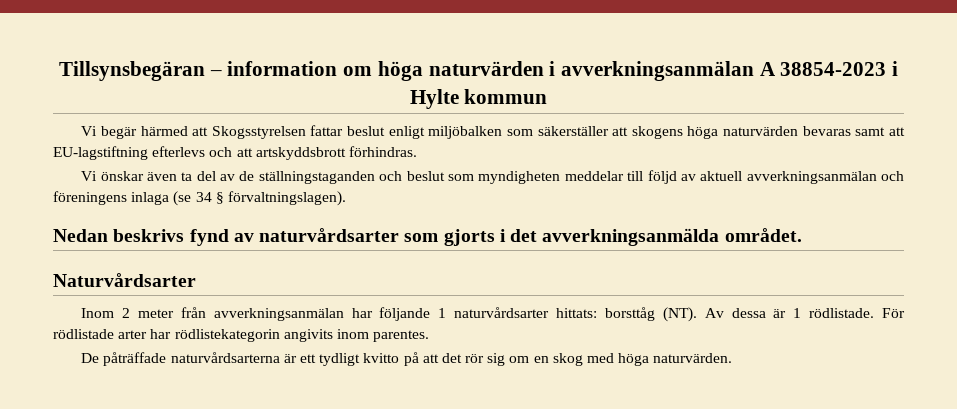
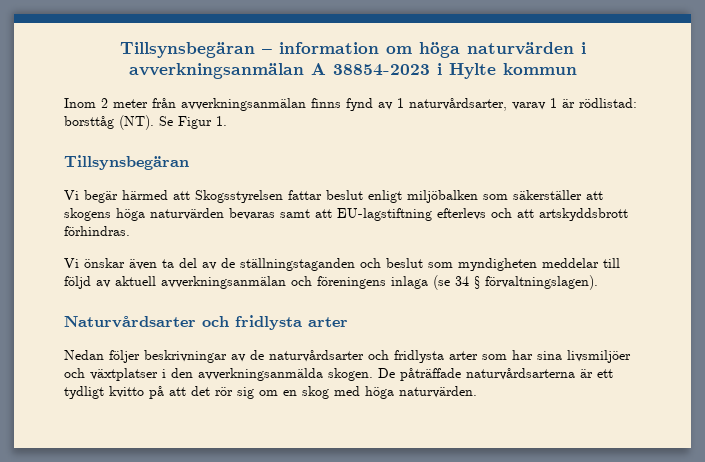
(548, 96) none -> [64,98,637,111] [64,115,227,130] [64,155,189,170] // Inom 2 meter från avverkningsanmälan finns fynd av 1 naturvårdsarter, varav 1 är rödlistad: borsttåg (NT). Se Figur 1. // Tillsynsbegäran
[53,228,802,246] [53,273,196,287] [81,307,906,322] [53,329,430,342] Nedan beskrivs fynd av naturvårdsarter som gjorts i det avverkningsanmälda området. // Naturvårdsarter // Inom 2 meter från avverkningsanmälan har följande 1 naturvårdsarter hittats: borsttåg (NT). Av dessa är 1 rödlistade. För rödlistade arter har rödlistekategorin angivits inom parentes. // -> [64,315,348,330] [64,350,631,363] [64,368,373,381] Naturvårdsarter och fridlysta arter // Nedan följer beskrivningar av de naturvårdsarter och fridlysta arter som har sina livsmiljöer och växtplatser i den avverkningsanmälda skogen.

